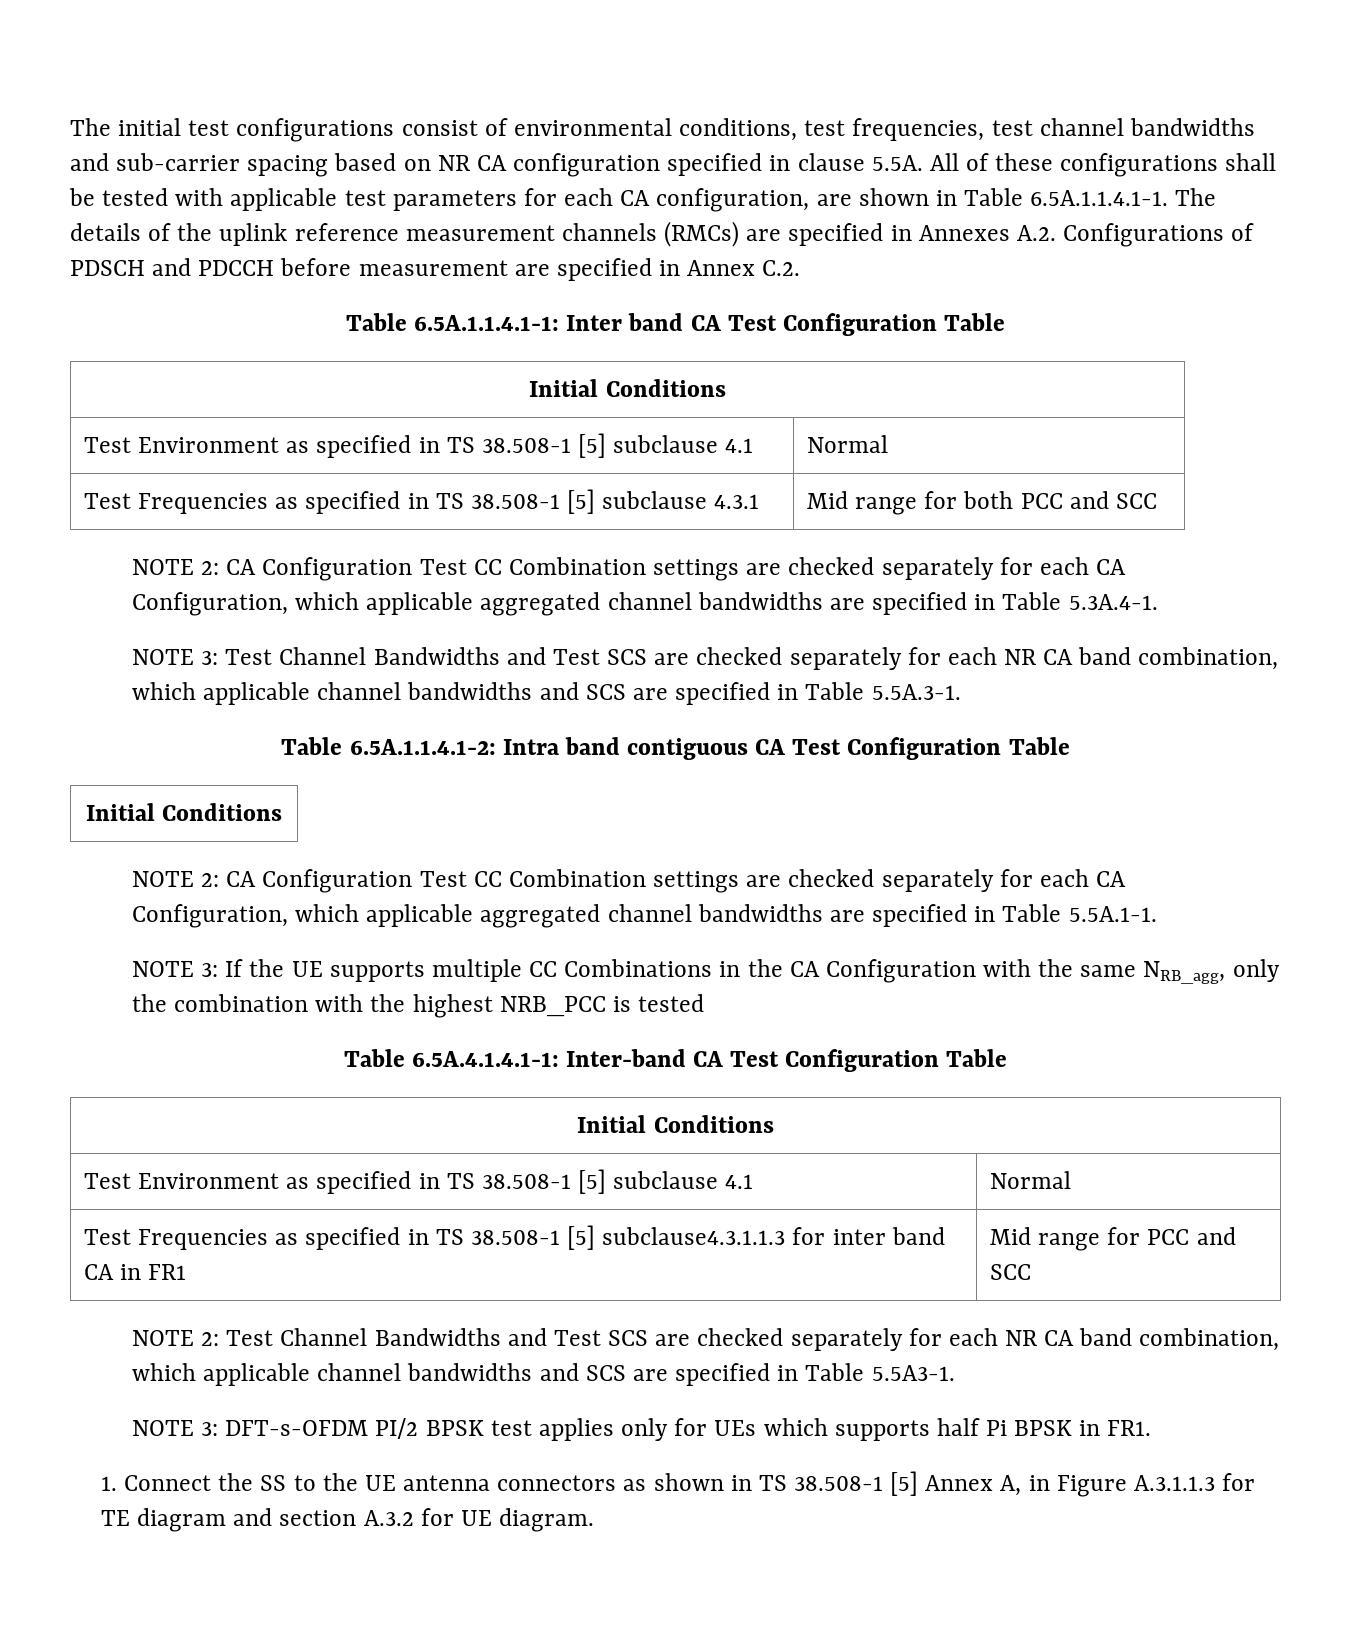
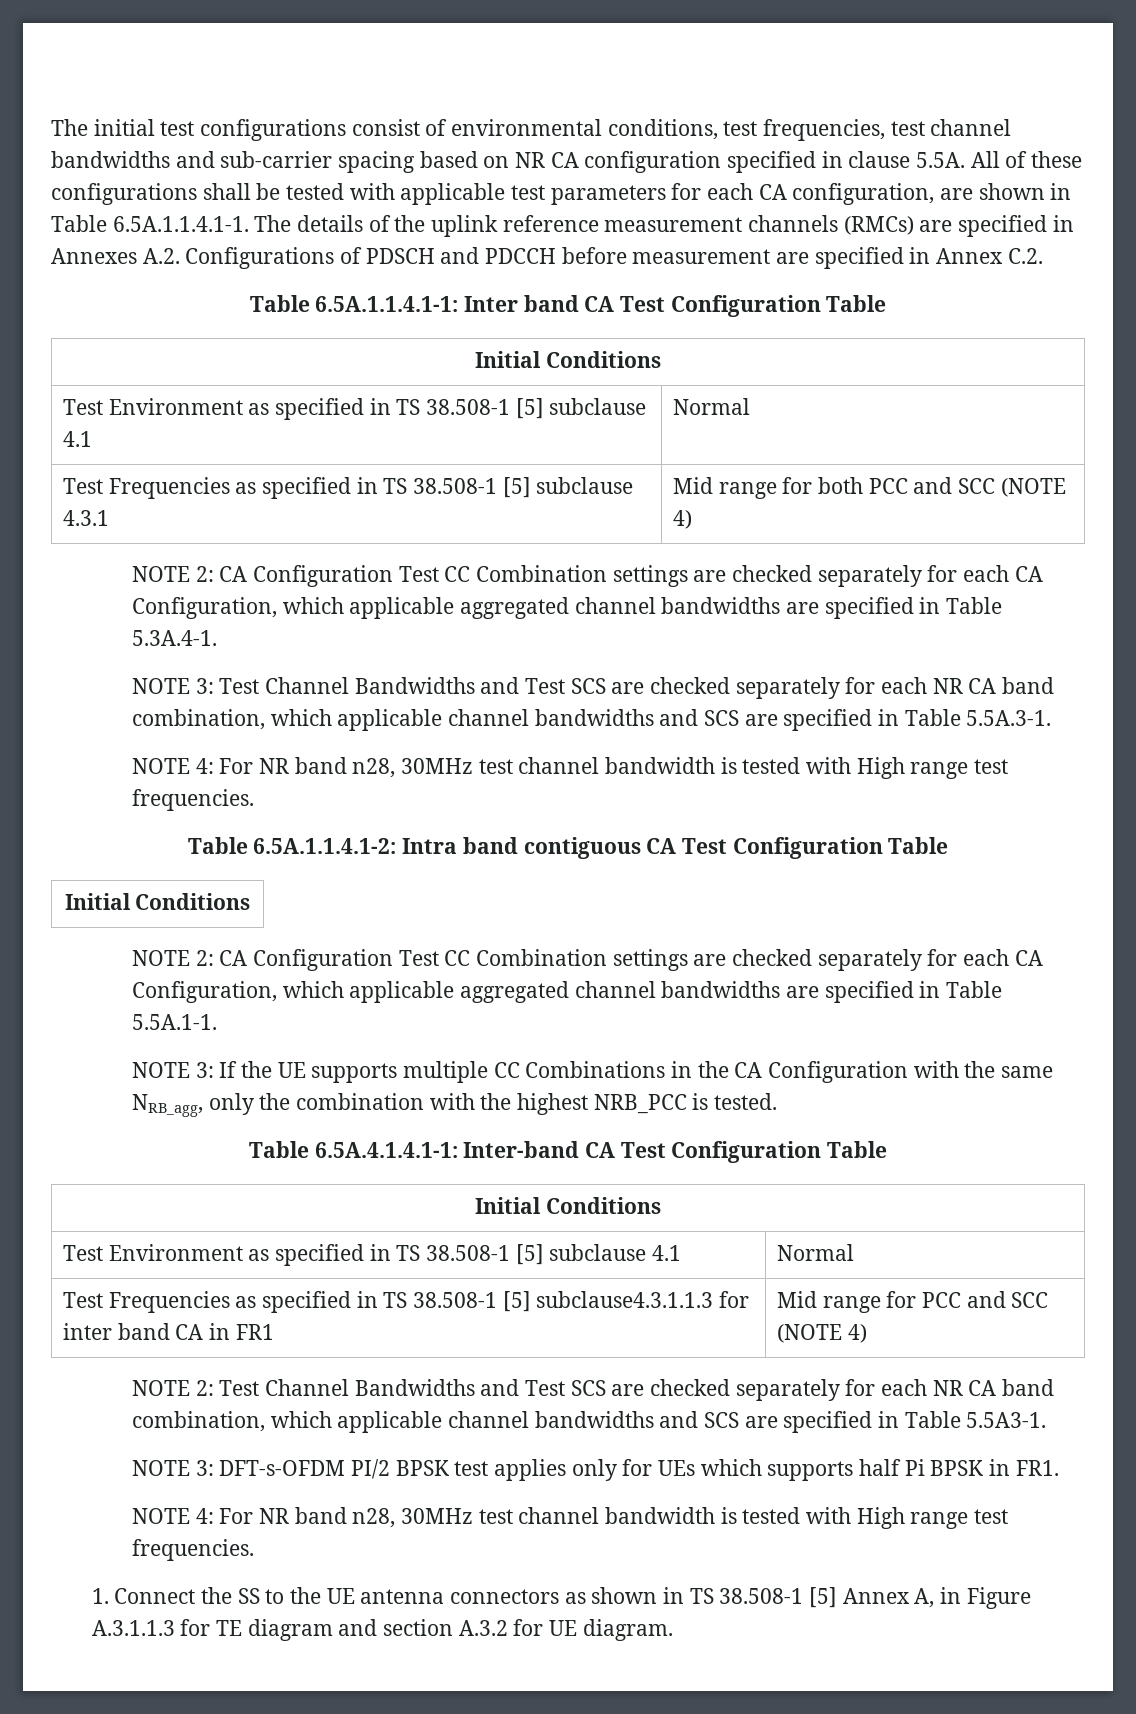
(1157, 501) none -> [1000,478,1066,497] [672,510,692,529] (NOTE 4)
(961, 692) none -> [132,757,1009,779] [132,789,255,811] // NOTE 4: For NR band n28, 30MHz test channel bandwidth is tested with High range test frequencies.
[638,994,705,1012] tested -> [714,1093,778,1110] tested.
(1031, 1272) none -> [776,1324,867,1343] (NOTE 4)
(1152, 1428) none -> [132,1507,1009,1529] [132,1539,255,1561] // NOTE 4: For NR band n28, 30MHz test channel bandwidth is tested with High range test frequencies.

